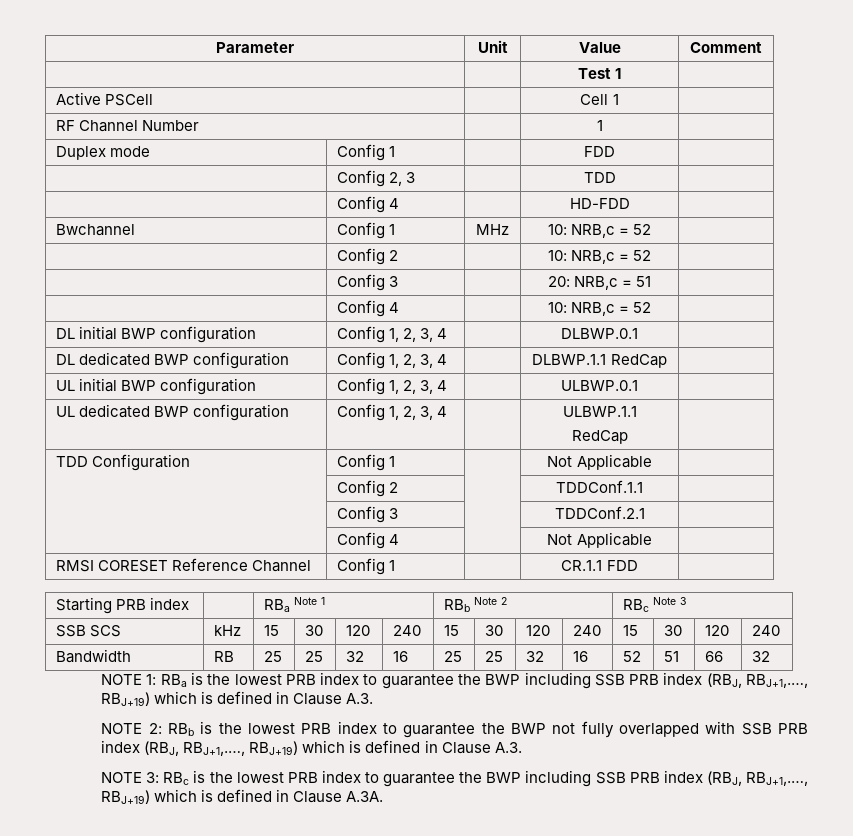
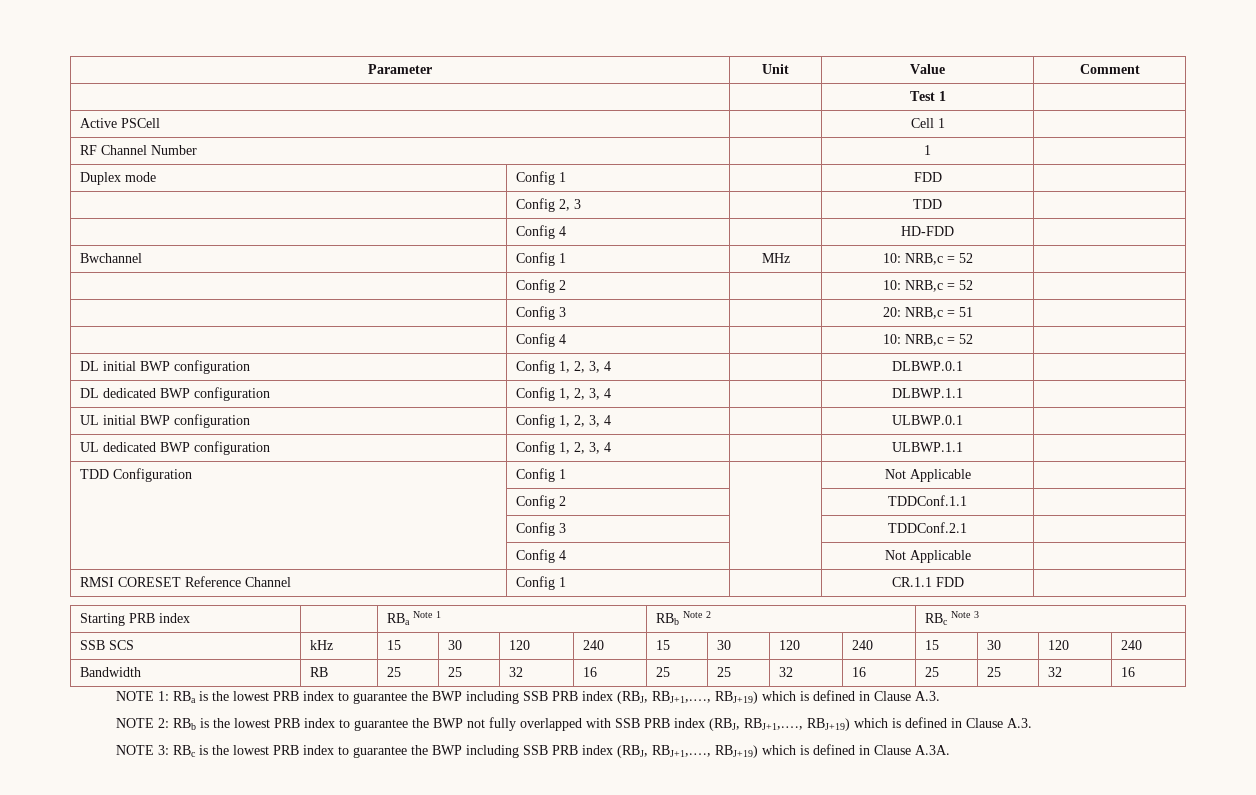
[610,354,667,368] RedCap -> (963, 393) none
[571,430,628,444] // RedCap -> (963, 447) none
[622,651,641,662] [663,651,679,662] [704,651,723,662] [751,651,770,662] 52 | 51 | 66 | 32 -> [925,667,940,677] [987,667,1002,677] [1048,667,1063,677] [1121,667,1136,677] 25 | 25 | 32 | 16

